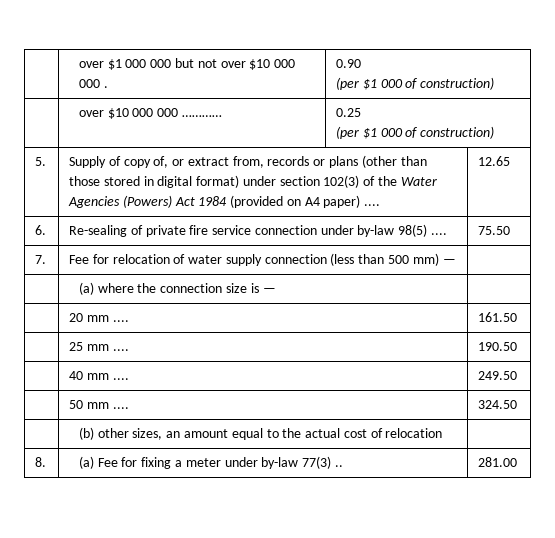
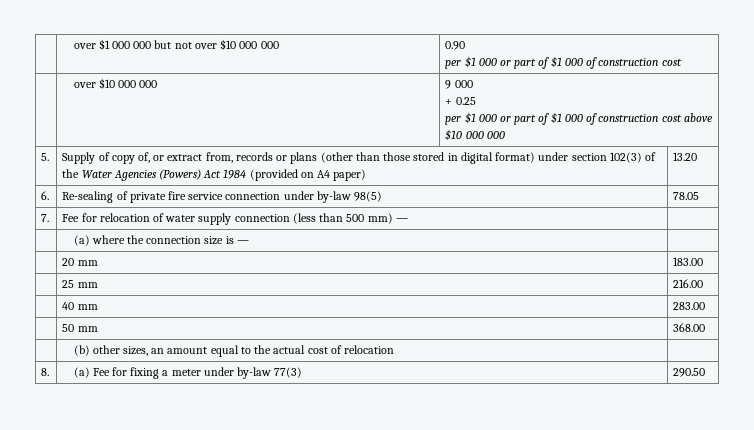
[103,86,108,88] . -> (279, 45) none
[336,77,495,90] [78,108,223,119] [336,108,362,117] [336,126,495,139] (per $1 000 of construction) // | over $10 000 000 ………… | 0.25 // (per $1 000 of construction) -> [445,56,682,69] [73,78,158,89] [445,80,473,89] [445,97,476,105] [445,112,713,125] [445,129,505,140] per $1 000 or part of $1 000 of construction cost // | over $10 000 000 | 9 000 // + 0.25 // per $1 000 or part of $1 000 of construction cost above $10 000 000
[364,204,381,206] [478,156,511,166] .... | 12.65 -> [673,152,698,161] | 13.20
[431,233,448,235] [478,226,511,235] .... | 75.50 -> [673,192,700,200] | 78.05
[112,320,129,322] [478,312,518,322] .... | 161.50 -> [673,257,704,266] | 183.00
[112,349,129,351] [478,342,518,351] .... | 190.50 -> [673,279,704,288] | 216.00
[112,378,129,380] [478,371,518,380] .... | 249.50 -> [673,302,706,310] | 283.00
[112,407,129,409] [478,400,518,409] .... | 324.50 -> [673,323,706,332] | 368.00
[334,465,343,467] [478,457,518,467] .. | 281.00 -> [673,368,706,377] | 290.50

